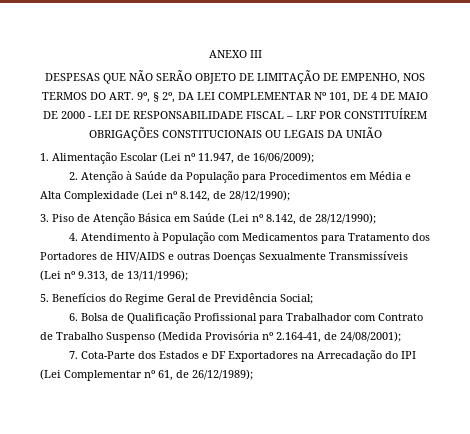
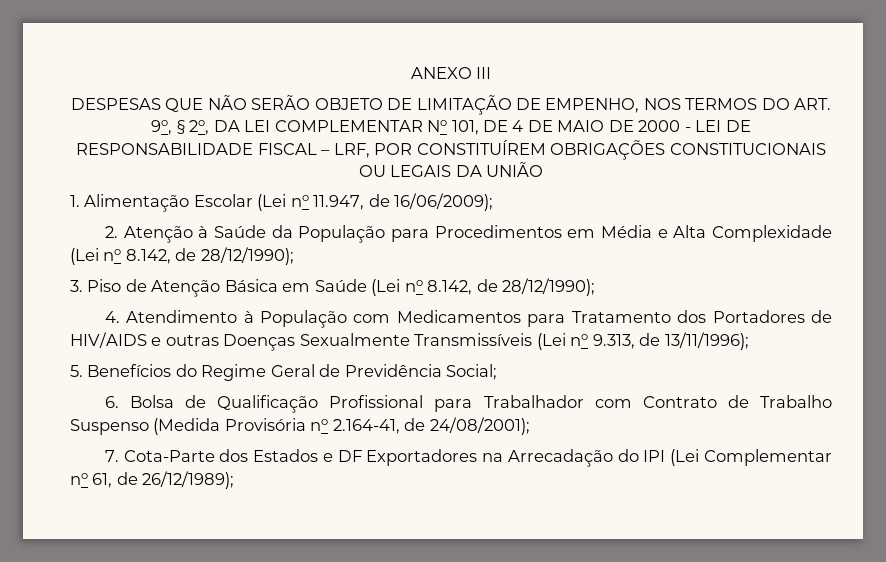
[137,92,175,103] 9º, § 2º, -> [151,120,210,135] 9o, § 2o,
[314,92,326,100] Nº -> [427,120,448,132] No
[296,111,317,119] LRF -> [333,143,370,158] LRF,
[184,153,195,161] nº -> [290,195,309,207] no
[166,191,177,199] nº -> [103,249,122,261] no
[252,214,263,222] nº -> [404,280,423,292] no
[64,271,75,279] nº -> [570,334,589,346] no
[262,332,273,340] nº -> [310,419,329,431] no
[144,370,155,378] nº -> [70,473,88,485] no

